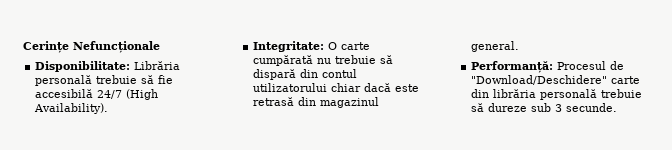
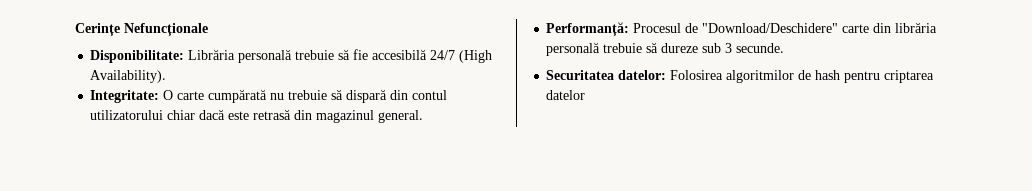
(618, 107) none -> [546,70,935,83] [546,90,586,100] // Securitatea datelor: Folosirea algoritmilor de hash pentru criptarea datelor

